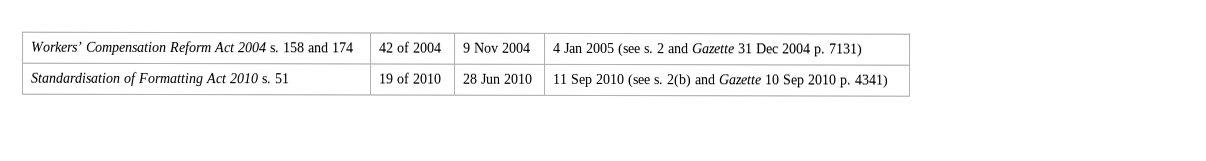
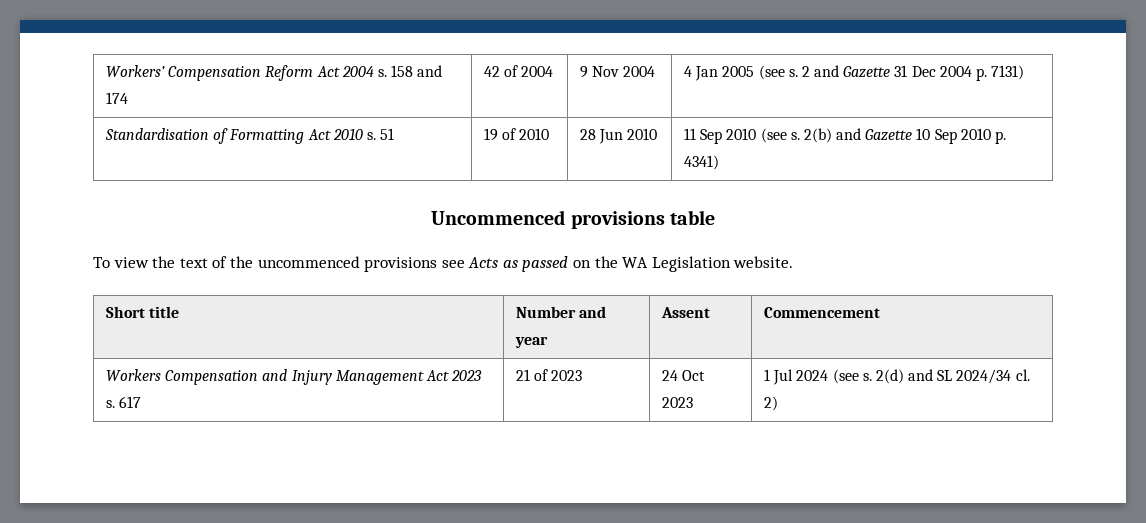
(890, 81) none -> [431,210,715,229] [93,256,794,272] [105,306,180,318] [515,306,607,318] [514,336,548,348] [660,307,710,318] [763,307,880,318] [105,369,483,385] [105,396,142,408] [515,369,583,381] [661,370,706,381] [661,397,693,408] [763,369,1030,385] [763,396,778,411] // Uncommenced provisions table // To view the text of the uncommenced provisions see Acts as passed on the WA Legislation website. // Short title | Number and year | Assent | Commencement // Workers Compensation and Injury Management Act 2023 s. 617 | 21 of 2023 | 24 Oct 2023 | 1 Jul 2024 (see s. 2(d) and SL 2024/34 cl. 2)

